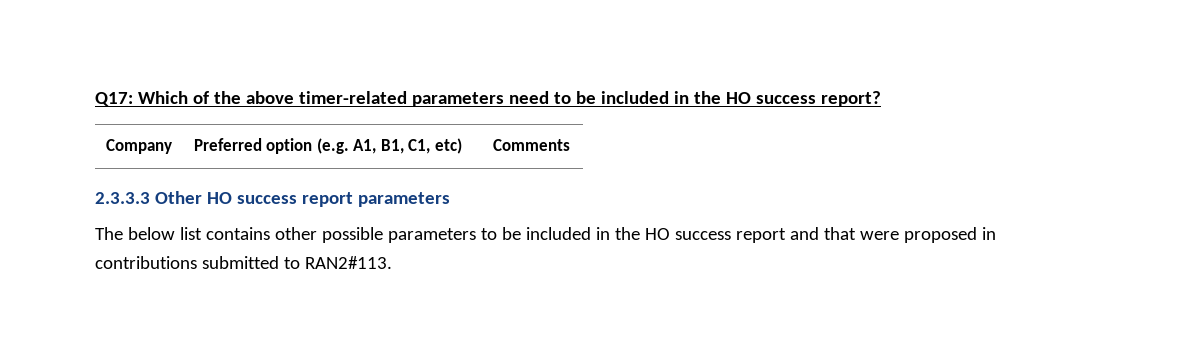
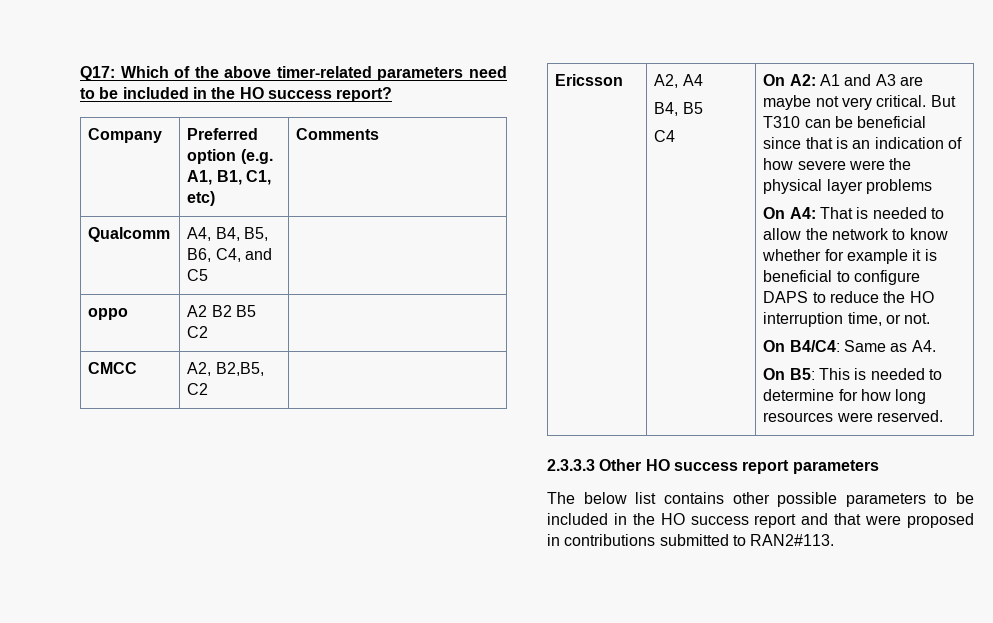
(570, 145) none -> [88,227,171,242] [187,227,268,241] [187,248,272,262] [187,269,209,281] [88,308,129,320] [187,305,256,317] [187,326,209,338] [88,362,138,374] [187,362,264,376] [187,383,209,395] [555,74,624,86] [654,74,703,88] [654,102,703,116] [654,130,676,142] [763,74,923,86] [763,95,956,110] [763,116,927,128] [763,137,962,149] [763,158,912,170] [763,179,932,194] [763,207,944,219] [763,228,948,240] [762,249,937,264] [763,270,920,285] [763,291,934,303] [763,312,931,327] [763,340,936,352] [763,368,942,380] [763,389,927,404] [763,410,943,422] // Qualcomm | A4, B4, B5, B6, C4, and C5 | // oppo | A2 B2 B5 C2 | // CMCC | A2, B2,B5, C2 | // Ericsson | A2, A4 // B4, B5 // C4 | On A2: A1 and A3 are maybe not very critical. But T310 can be beneficial since that is an indication of how severe were the physical layer problems // On A4: That is needed to allow the network to know whether for example it is beneficial to configure DAPS to reduce the HO interruption time, or not. // On B4/C4: Same as A4. // On B5: This is needed to determine for how long resources were reserved.

